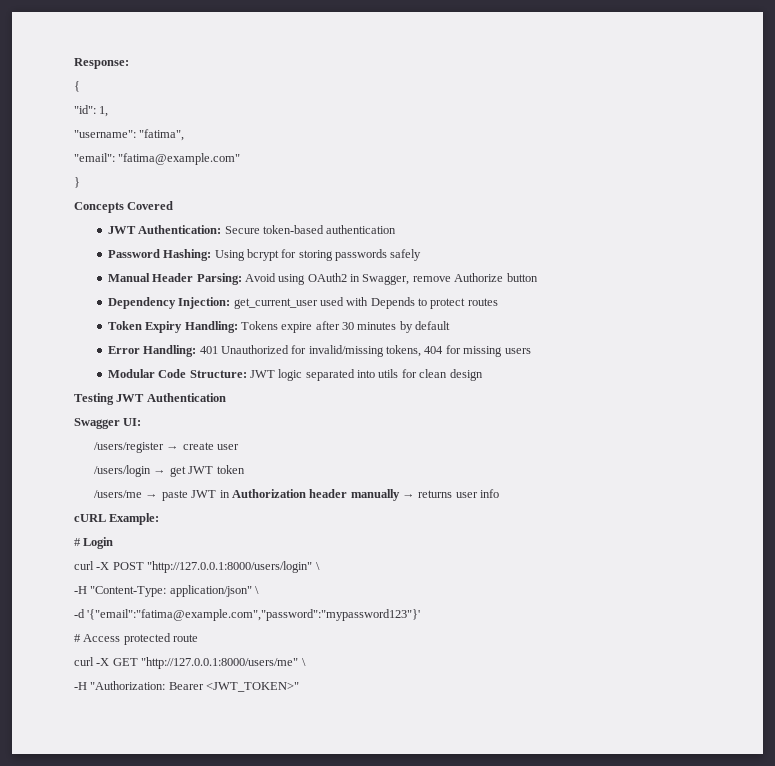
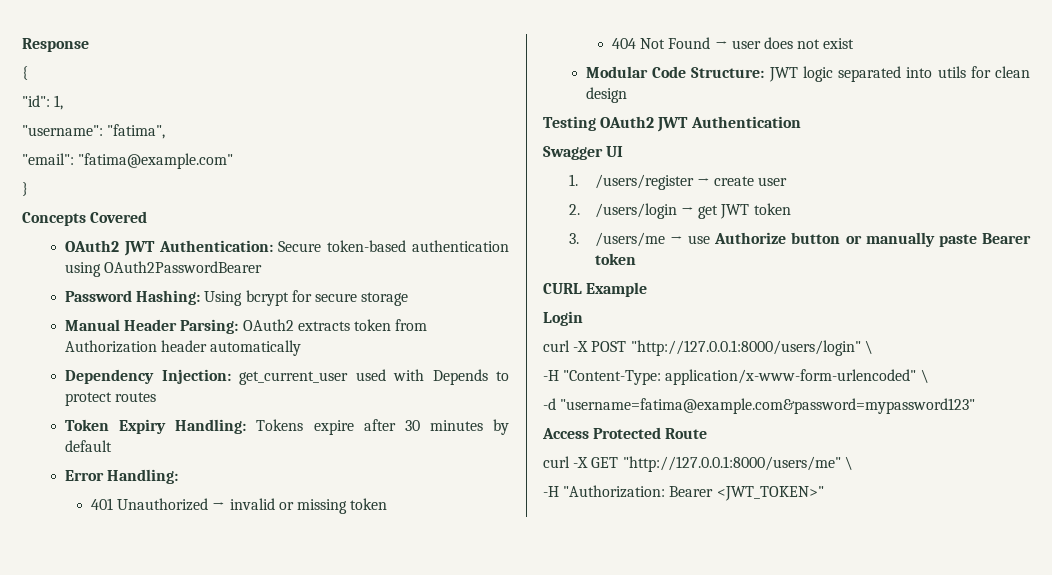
[74,58,129,69] Response: -> [22,38,89,52] Response
(174, 205) none -> [65,240,120,252] OAuth2
(397, 229) none -> [65,261,263,277] using OAuth2PasswordBearer
[298,249,422,261] storing passwords safely -> [314,292,409,306] secure storage
[244,273,538,285] Avoid using OAuth2 in Swagger, remove Authorize button -> [242,319,428,331] [65,340,302,356] OAuth2 extracts token from Authorization header automatically
(197, 351) none -> (179, 476) //
[291,345,531,357] for invalid/missing tokens, 404 for missing users -> [212,498,388,514] [611,37,855,49] → invalid or missing token // 404 Not Found → user does not exist
(114, 399) none -> [600,116,655,128] OAuth2
[123,418,142,426] UI: // -> [606,146,624,157] [568,174,578,186] UI // 1.
(240, 447) none -> [568,204,580,215] 2.
(245, 469) none -> [568,233,579,244] 3.
[161,489,500,501] [74,513,160,525] [74,538,81,546] paste JWT in Authorization header manually → returns user info // cURL Example: // # -> [688,232,1031,247] [594,253,636,265] [543,282,648,297] use Authorize button or manually paste Bearer token // CURL Example //
[169,585,252,597] application/json" -> [665,369,917,385] application/x-www-form-urlencoded"
[87,609,421,621] [74,633,199,645] '{"email":"fatima@example.com","password":"mypassword123"}' // # Access protected route -> [560,398,976,414] [542,427,708,439] "username=fatima@example.com&password=mypassword123" // Access Protected Route

